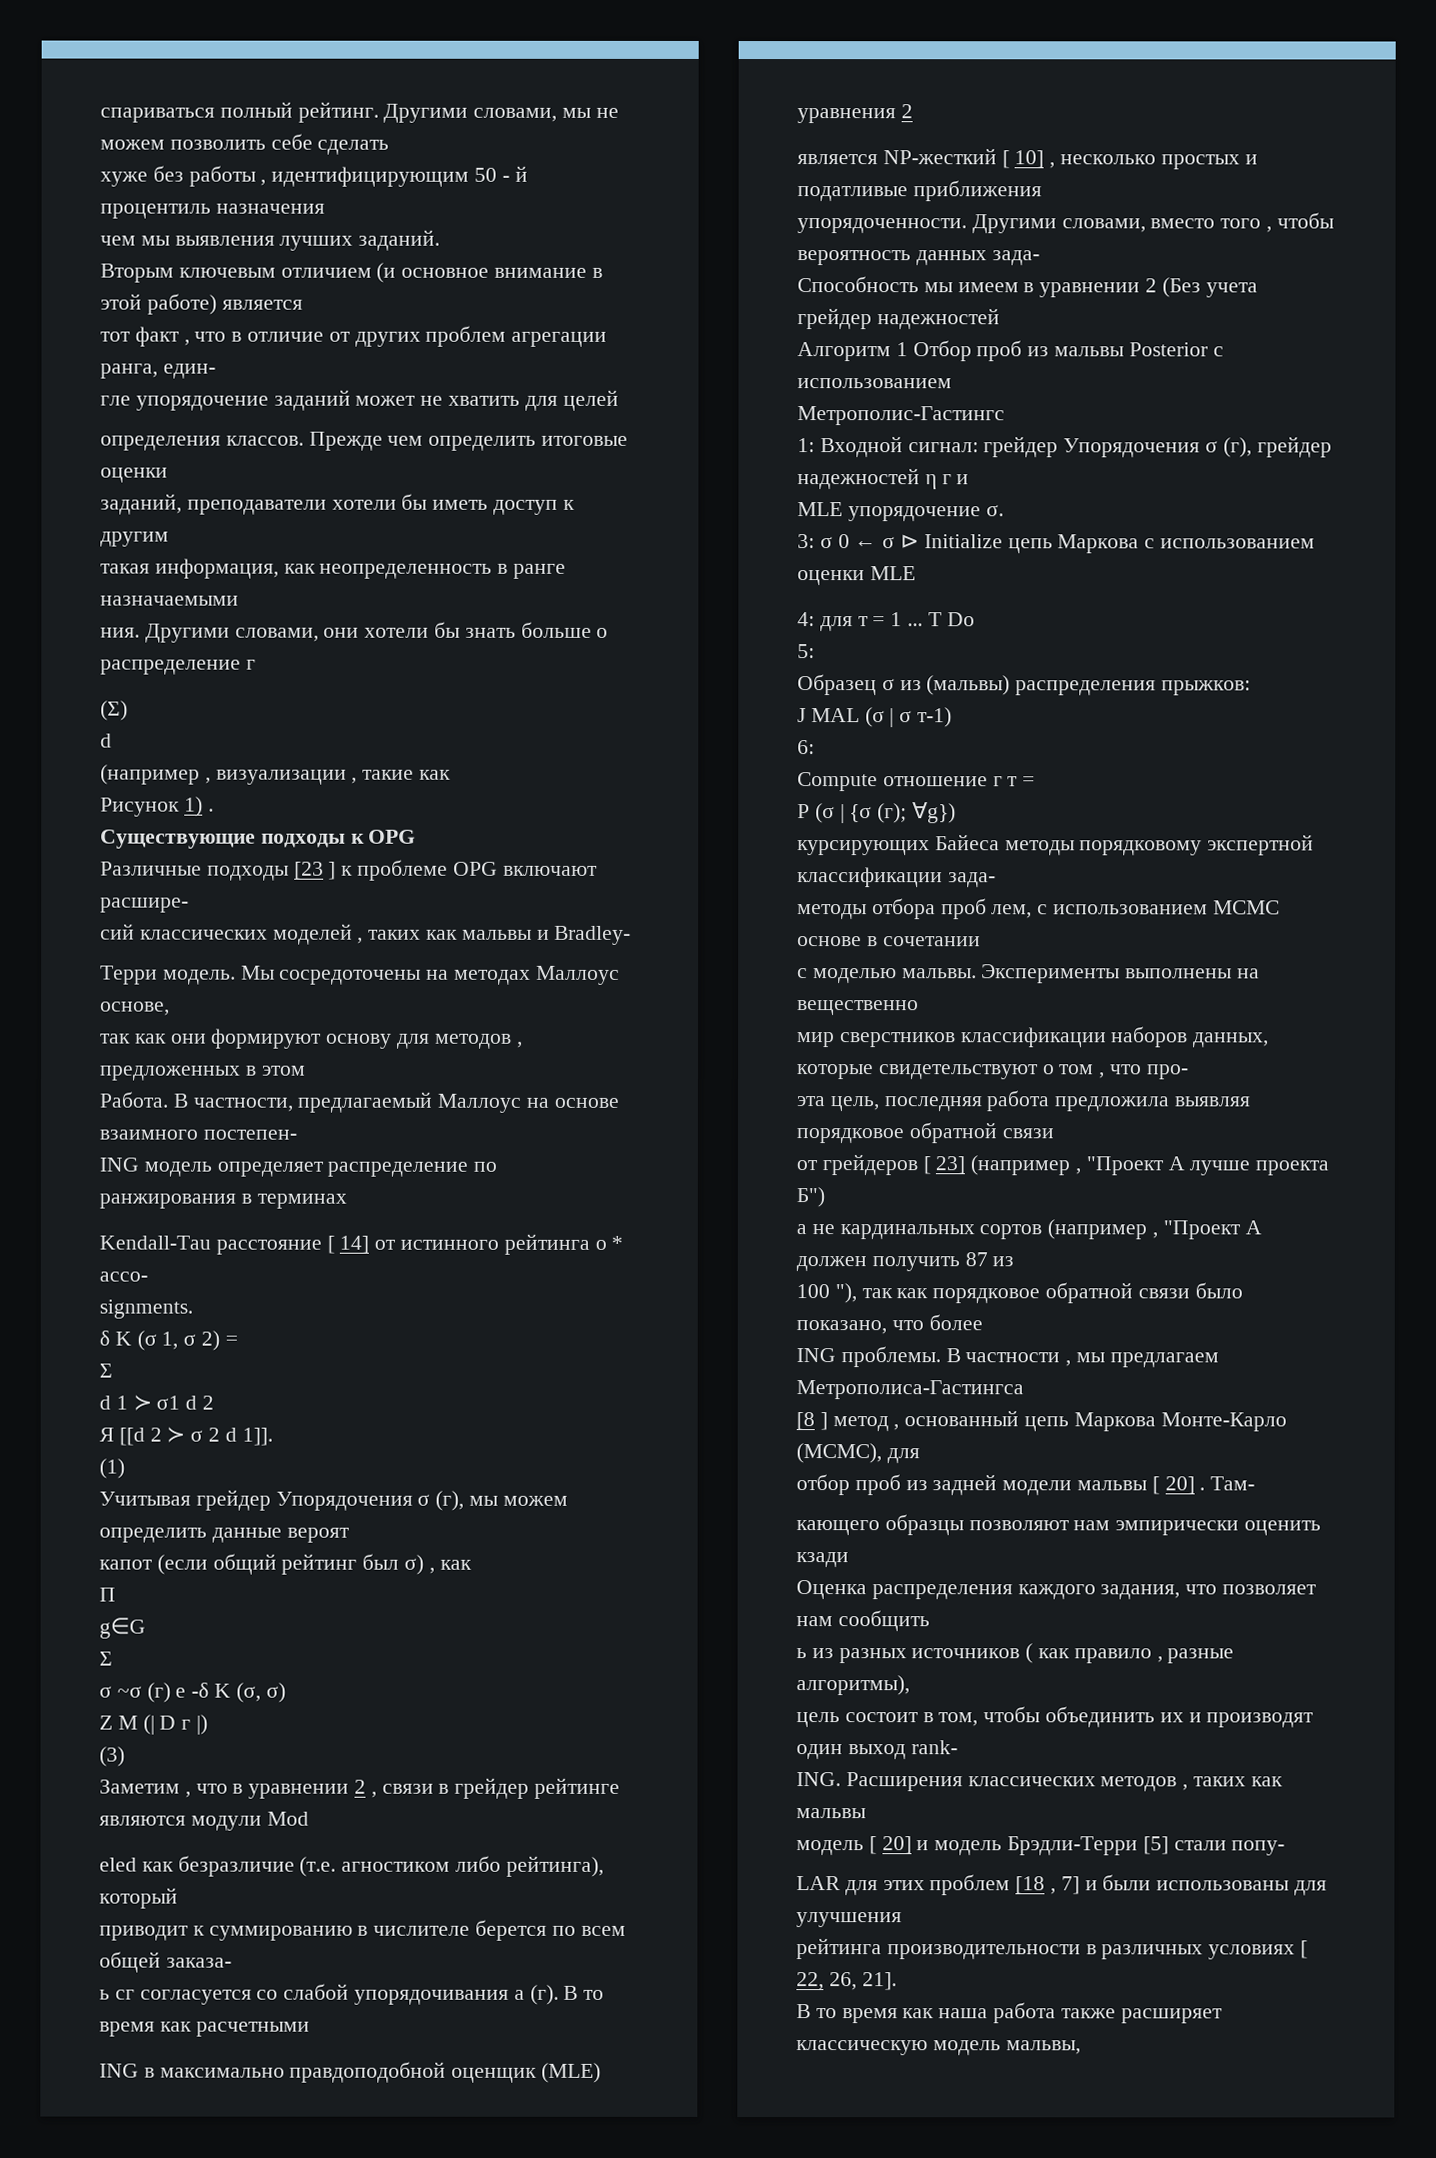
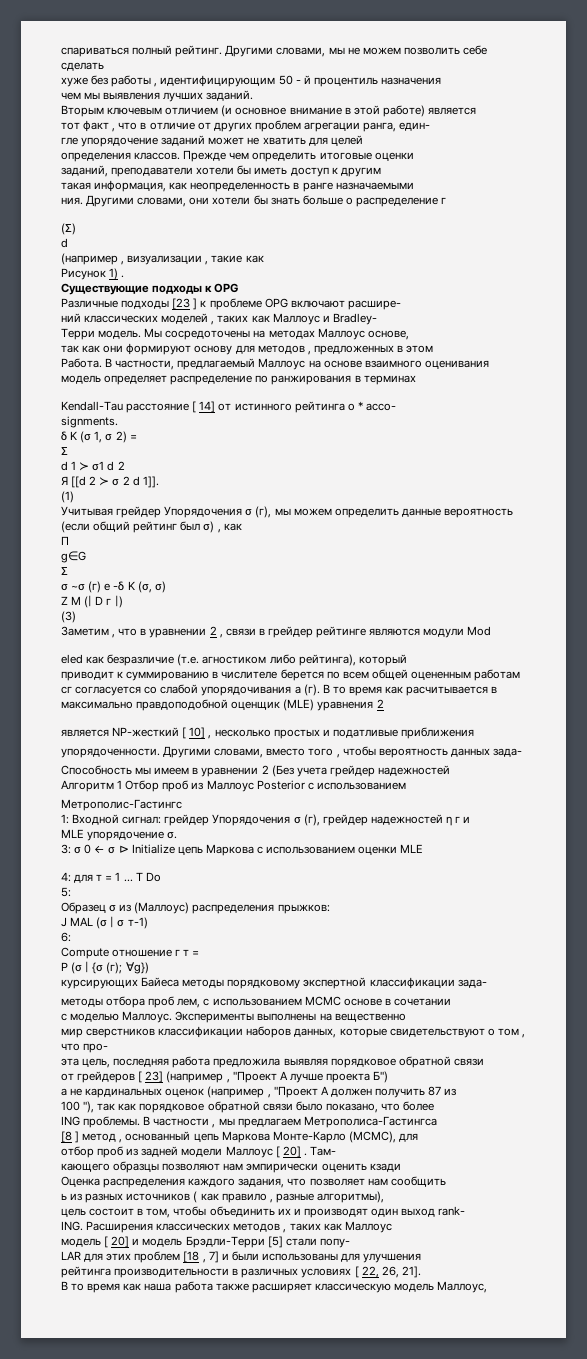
[100,923,135,940] сий -> [61,313,81,322] ний
[461,929,532,940] мальвы -> [272,313,320,325] Маллоус
[202,1129,297,1140] [99,1157,139,1172] постепен- // ING -> [424,360,489,369] оценивания
[286,1527,350,1543] [99,1559,153,1570] вероят // капот -> [443,508,513,518] вероятность
[165,1957,232,1968] [99,1989,110,2000] заказа- // ь -> [410,669,521,681] оцененным работам
[195,2021,310,2037] [99,2063,139,2078] расчетными // ING -> [406,686,489,696] расчитывается
[1054,346,1125,357] мальвы -> [206,780,254,792] Маллоус
[926,675,1011,696] (мальвы) -> [134,902,190,914] (Маллоус)
[901,968,977,979] мальвы. -> [122,1011,173,1023] Маллоус.
[979,1224,1043,1240] сортов -> [165,1088,205,1097] оценок
[1077,1480,1148,1491] мальвы -> [225,1146,273,1158] Маллоус
[796,1808,866,1819] мальвы -> [344,1221,392,1233] Маллоус
[1005,2040,1081,2055] мальвы, -> [437,1281,488,1293] Маллоус,

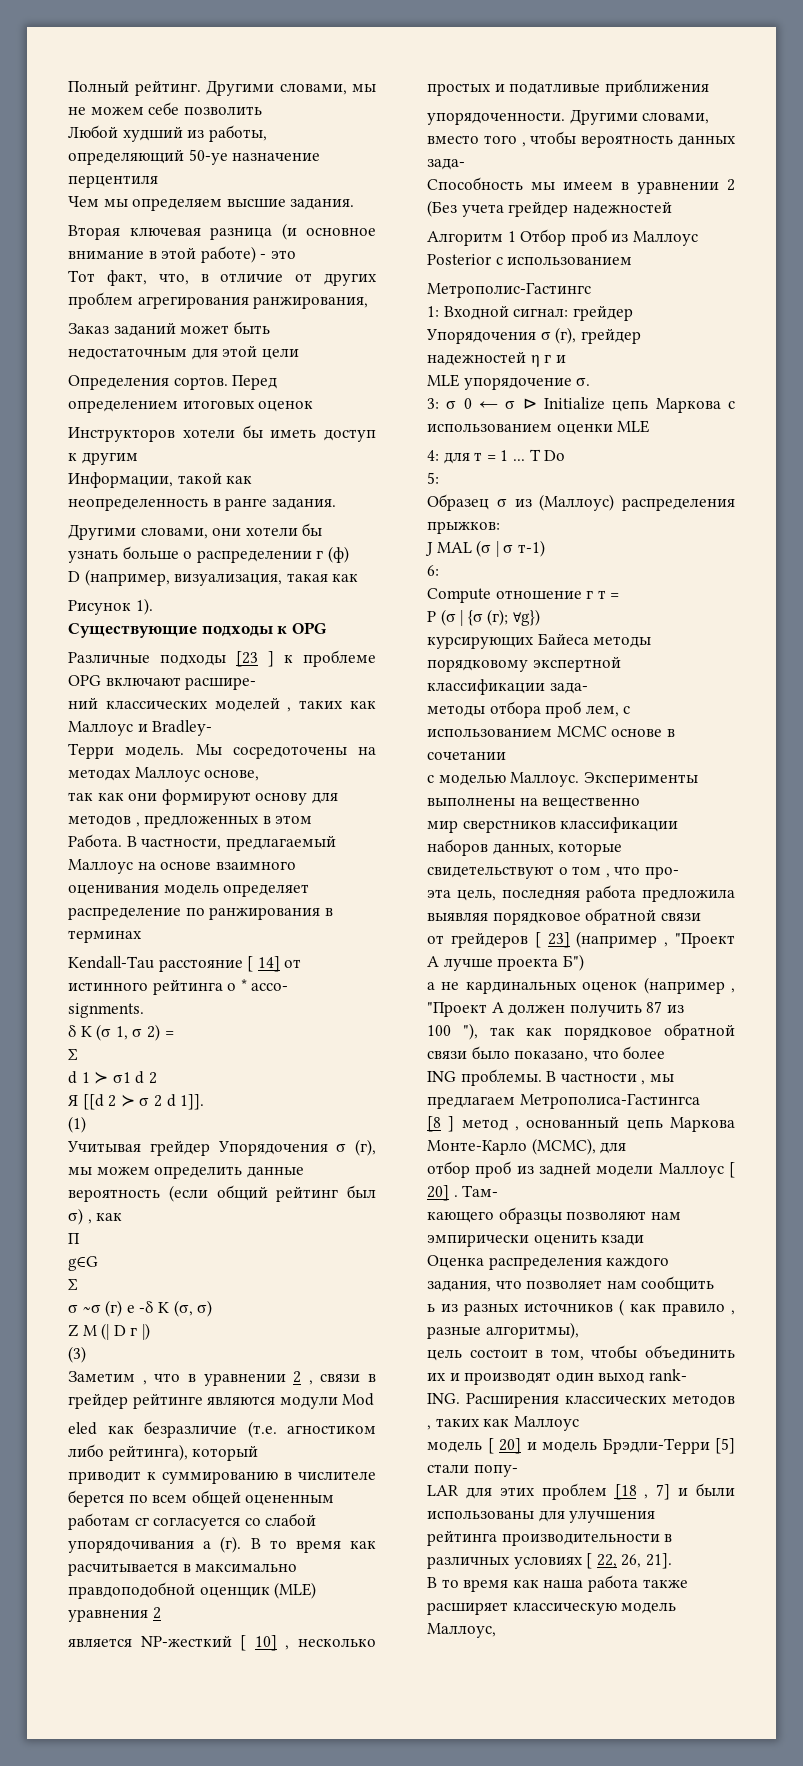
[61,45,173,57] спариваться полный -> [68,80,129,92] Полный
(401, 51) none -> [148,102,180,115] себе
[462,45,487,55] [61,62,104,71] [61,75,441,87] [61,90,254,102] [61,105,219,117] себе сделать // хуже без работы , идентифицирующим 50 - й процентиль назначения // чем мы выявления лучших заданий. // Вторым ключевым отличием -> [68,125,267,142] [68,149,321,165] [68,175,158,188] [68,196,355,211] [68,225,272,240] // Любой худший из работы, определяющий 50-уе назначение перцентиля // Чем мы определяем высшие задания. // Вторая ключевая разница
[427,107,476,115] [61,120,138,132] является // тот факт , что -> [260,250,296,259] [68,270,189,286] - это // Тот факт, что,
[303,122,431,132] [61,135,363,147] [61,150,414,162] [61,165,194,177] агрегации ранга, един- // гле упорядочение заданий может не хватить для целей // определения классов. Прежде чем определить итоговые оценки // заданий, преподаватели -> [137,296,369,309] [68,321,270,337] [68,345,299,360] [68,375,278,390] [68,400,314,413] [68,427,175,442] агрегирования ранжирования, // Заказ заданий может быть недостаточным для этой цели // Определения сортов. Перед определением итоговых оценок // Инструкторов
[61,180,167,192] такая информация, -> [68,472,222,488] Информации, такой
[335,182,414,190] [61,197,83,205] назначаемыми // ния. -> [271,498,336,510] задания. //
[270,197,300,205] знать -> [68,550,118,563] узнать
[355,197,447,207] [61,223,76,235] [61,238,68,248] [61,253,243,265] распределение г // (Σ) // d // (например , визуализации , такие -> [196,546,349,563] [68,569,328,586] распределении г (ф) // D (например, визуализация, такая
[109,268,125,280] 1) . -> [135,598,153,615] 1).

